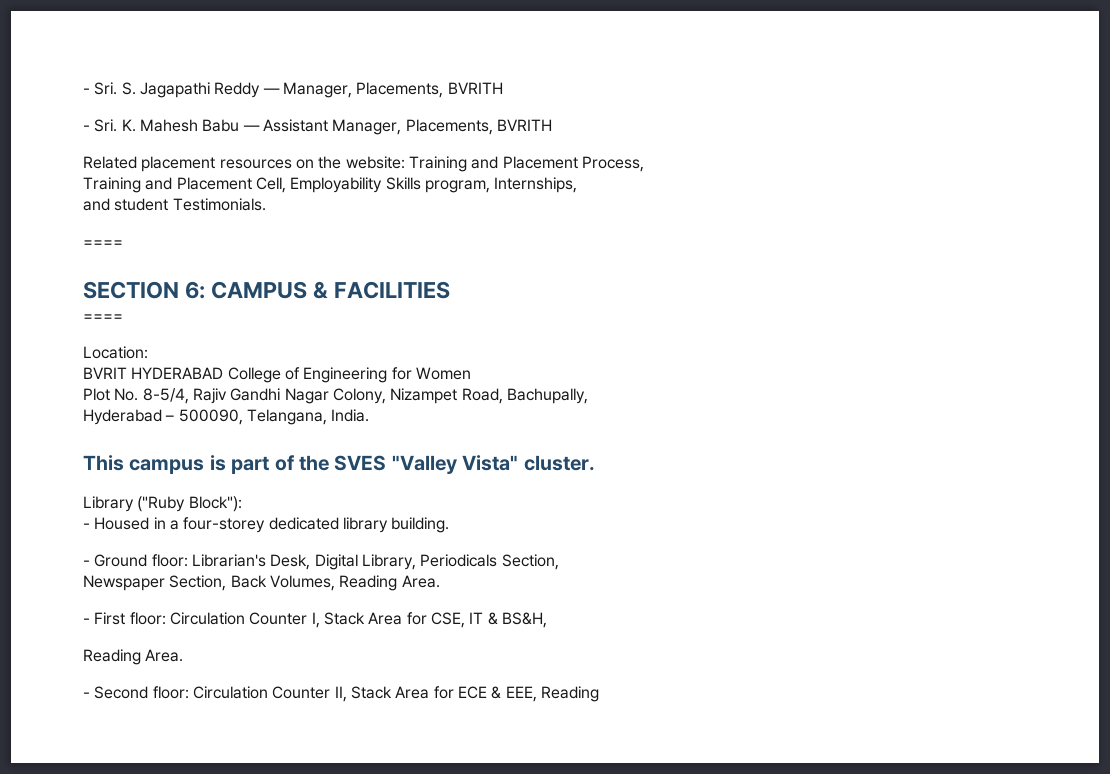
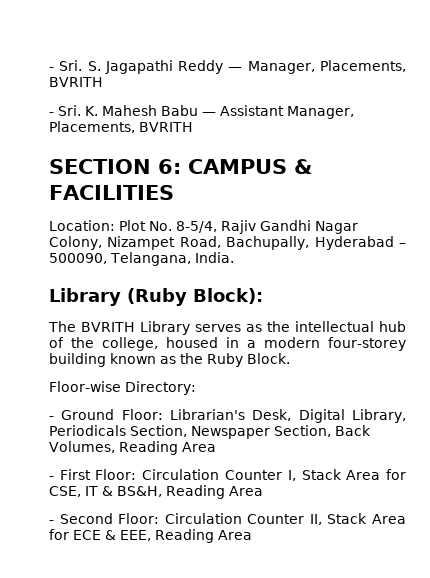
[83,156,644,172] [83,177,578,193] [83,198,266,211] [83,240,123,247] // Related placement resources on the website: Training and Placement Process, // Training and Placement Cell, Employability Skills program, Internships, // and student Testimonials. // ==== -> (193, 127) none
[83,314,123,321] // ==== -> (174, 192) none
[83,367,471,383] // BVRIT HYDERABAD College of Engineering for Women // -> (115, 225) none
(588, 396) // -> (310, 243) none
[83,455,595,474] [83,496,242,512] [83,517,450,533] This campus is part of the SVES "Valley Vista" cluster. // Library ("Ruby Block"): // - Housed in a four-storey dedicated library building. -> [49,288,263,306] [48,321,406,335] [49,337,406,351] [49,353,290,367] [49,381,196,395] Library (Ruby Block): // The BVRITH Library serves as the intellectual hub of the college, housed in a modern four-storey building known as the Ruby Block. // Floor-wise Directory:
[151,554,188,567] floor: -> [121,409,163,420] Floor:
(559, 562) // -> (187, 431) none
[401,575,440,588] Area. -> [181,442,216,452] Area
[129,612,166,625] floor: -> [95,469,137,480] Floor:
[83,649,184,665] // Reading Area. -> [166,485,263,499] Reading Area
[152,686,189,699] floor: -> [118,513,160,524] Floor:
(599, 694) none -> [218,530,252,540] Area

